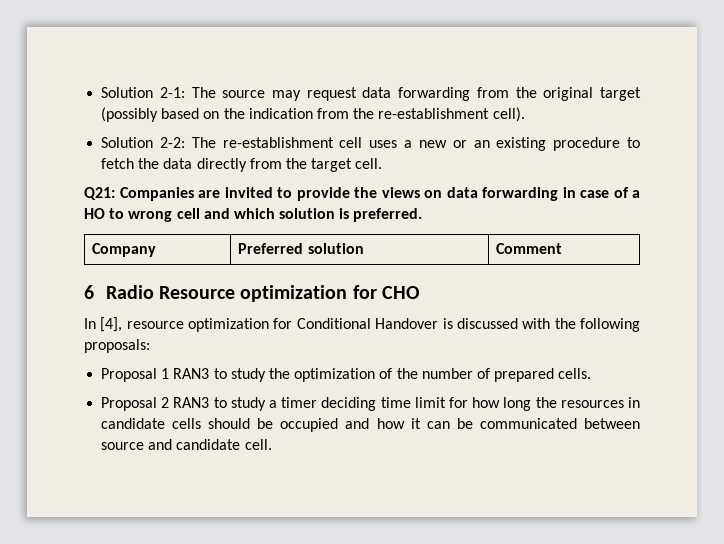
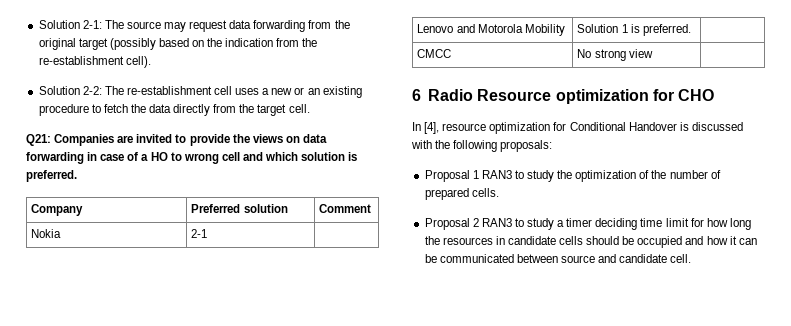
(563, 248) none -> [31,229,62,238] [191,229,208,238] [417,24,565,36] [577,24,691,36] [417,49,452,58] [577,49,653,61] // Nokia | 2-1 | // Lenovo and Motorola Mobility | Solution 1 is preferred. | // CMCC | No strong view |

